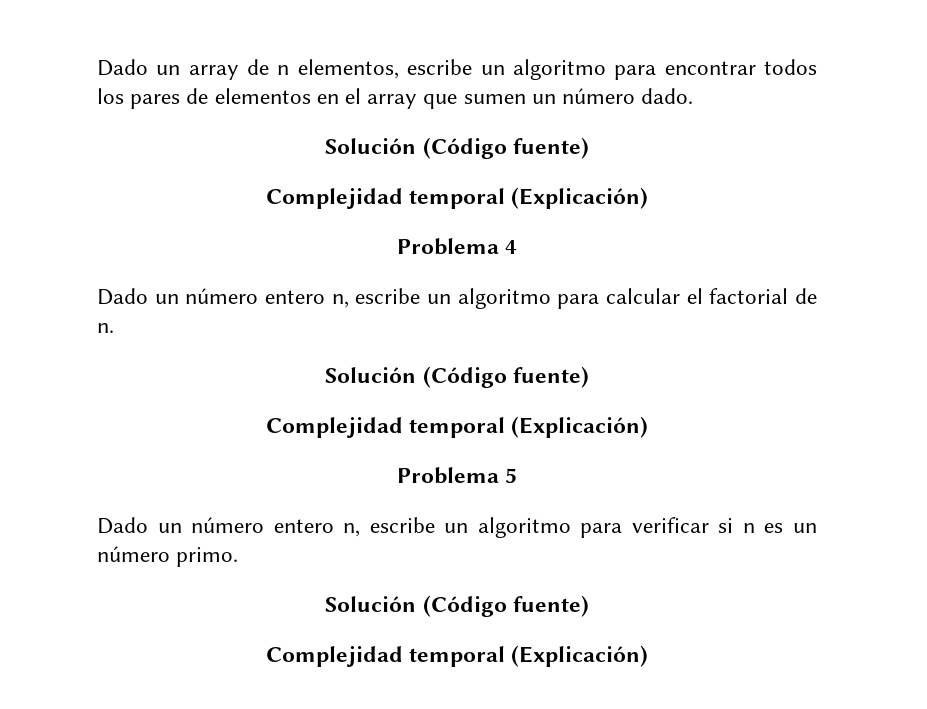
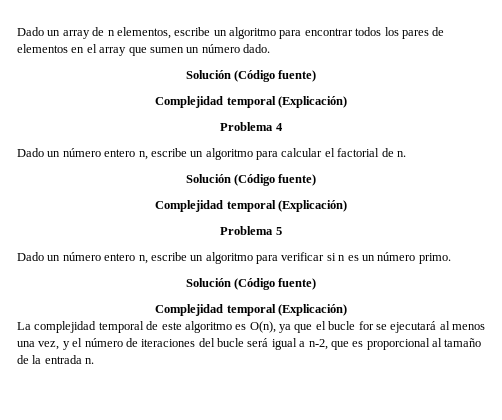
(649, 656) none -> [17,321,485,333] [17,338,482,350] [17,355,95,364] // La complejidad temporal de este algoritmo es O(n), ya que el bucle for se ejecutará al menos una vez, y el número de iteraciones del bucle será igual a n-2, que es proporcional al tamaño de la entrada n.

